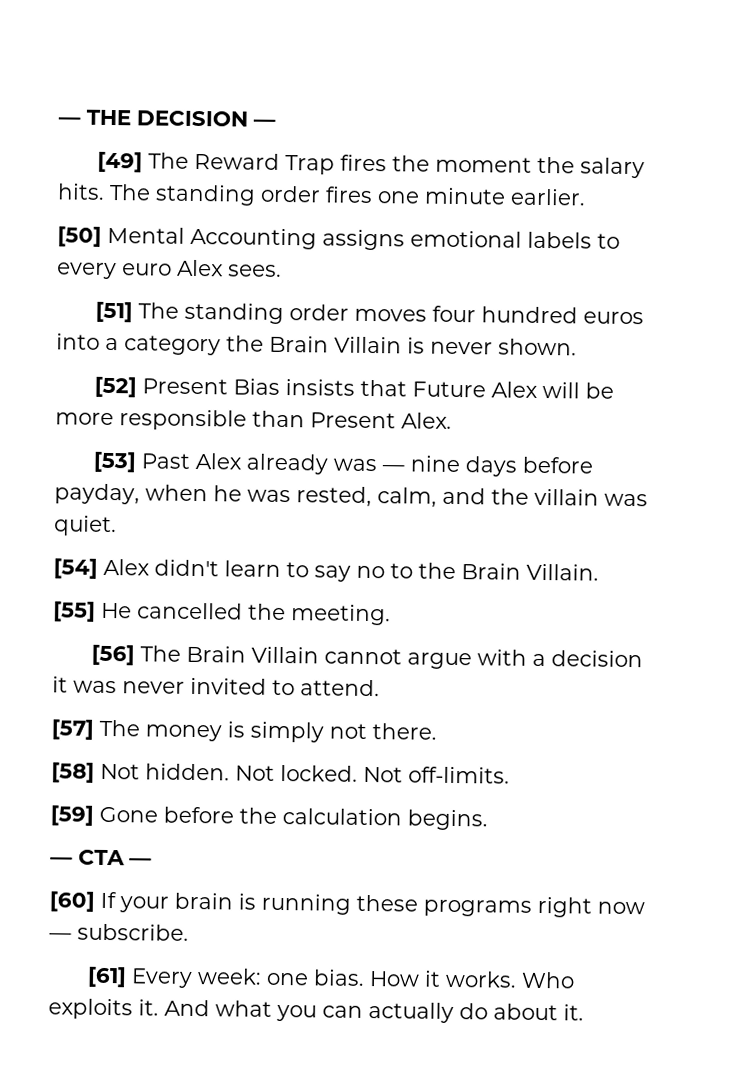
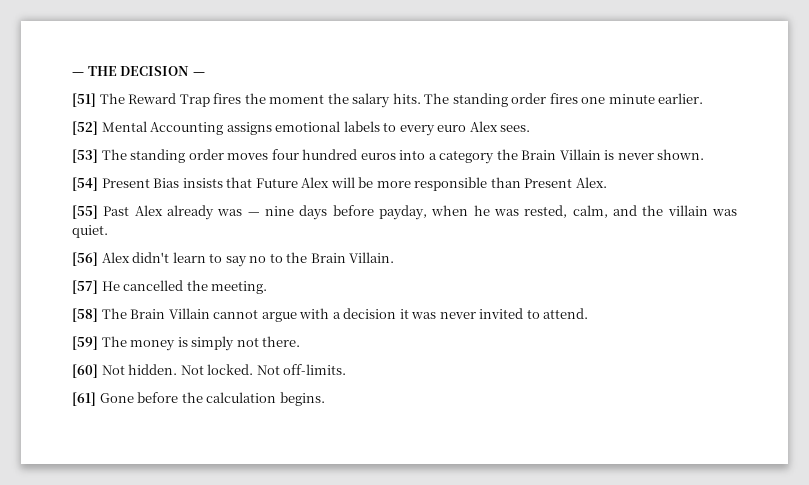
[97,151,144,173] [49] -> [72,93,96,107] [51]
[57,226,102,247] [50] -> [72,121,98,135] [52]
[95,301,134,323] [51] -> [72,149,98,163] [53]
[94,376,138,398] [52] -> [72,177,98,191] [54]
[93,451,137,473] [53] -> [72,205,98,219] [55]
[53,558,98,579] [54] -> [72,252,98,266] [56]
[53,601,96,622] [55] -> [72,280,98,294] [57]
[91,644,136,666] [56] -> [72,308,98,322] [58]
[51,719,94,740] [57] -> [72,336,98,350] [59]
[51,762,95,783] [58] -> [72,364,98,378] [60]
[50,805,94,826] [59] -> [72,392,96,406] [61]
[50,849,152,866] [49,891,645,918] [49,923,189,941] [87,966,576,989] [48,998,584,1023] // — CTA — // [60] If your brain is running these programs right now — subscribe. // [61] Every week: one bias. How it works. Who exploits it. And what you can actually do about it. -> (325, 399) none

